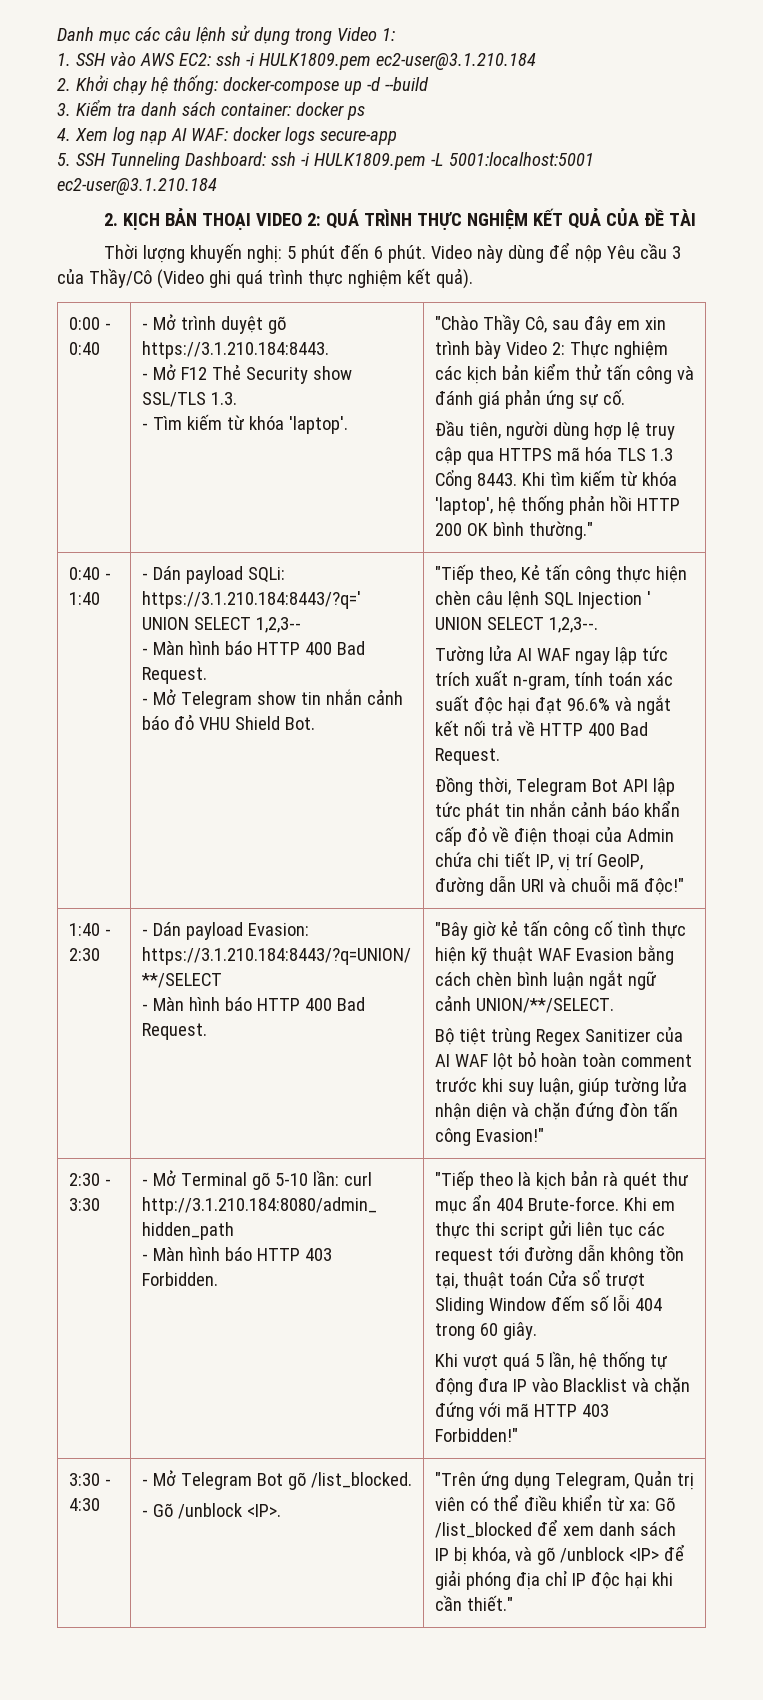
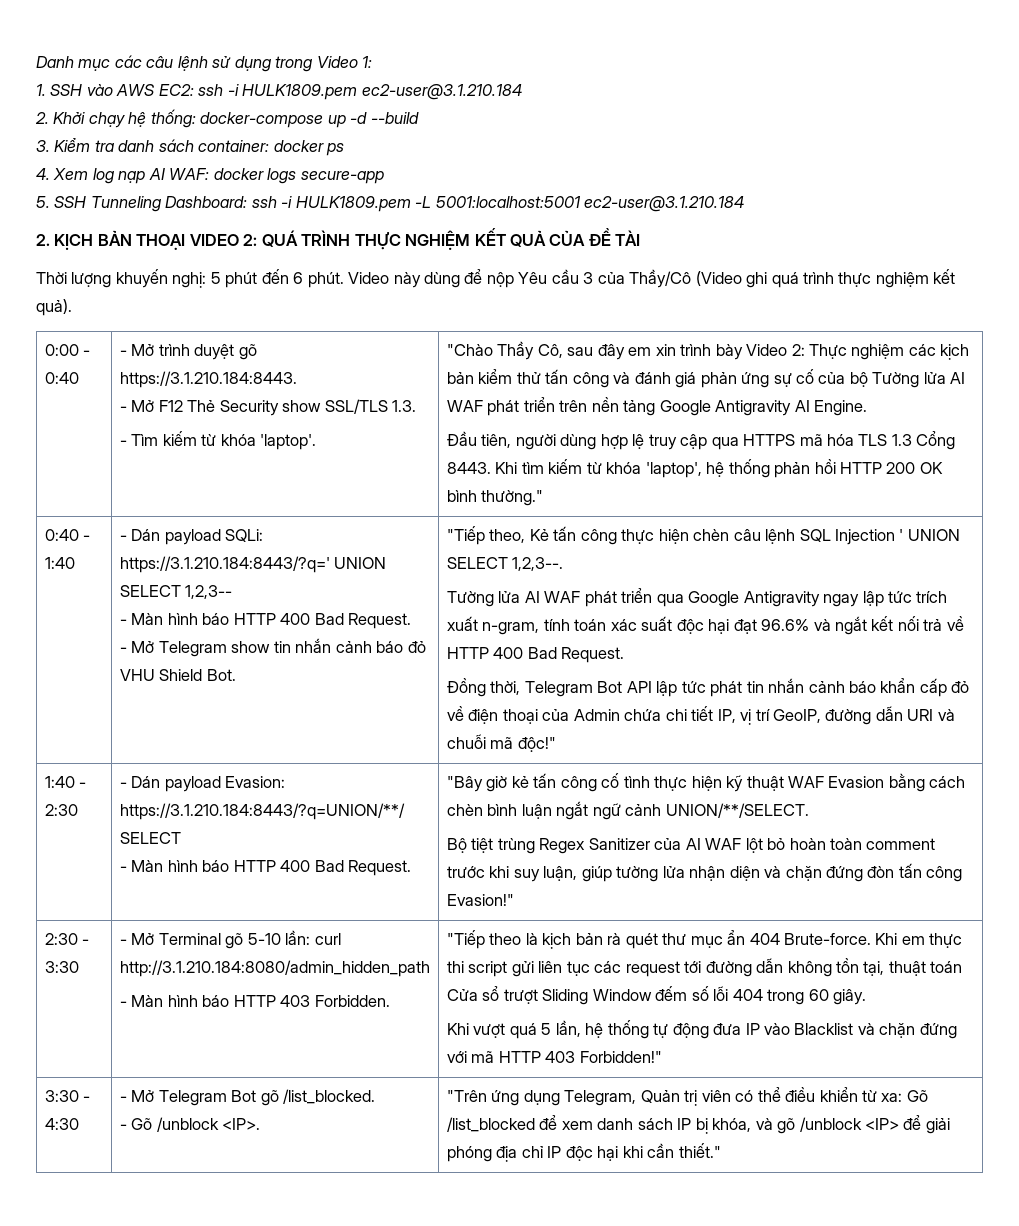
[602,389,625,405] cố. -> [795,369,966,388] [446,397,868,416] cố của bộ Tường lửa AI WAF phát triển trên nền tảng Google Antigravity AI Engine.
(570, 654) none -> [584,588,820,607] phát triển qua Google Antigravity

